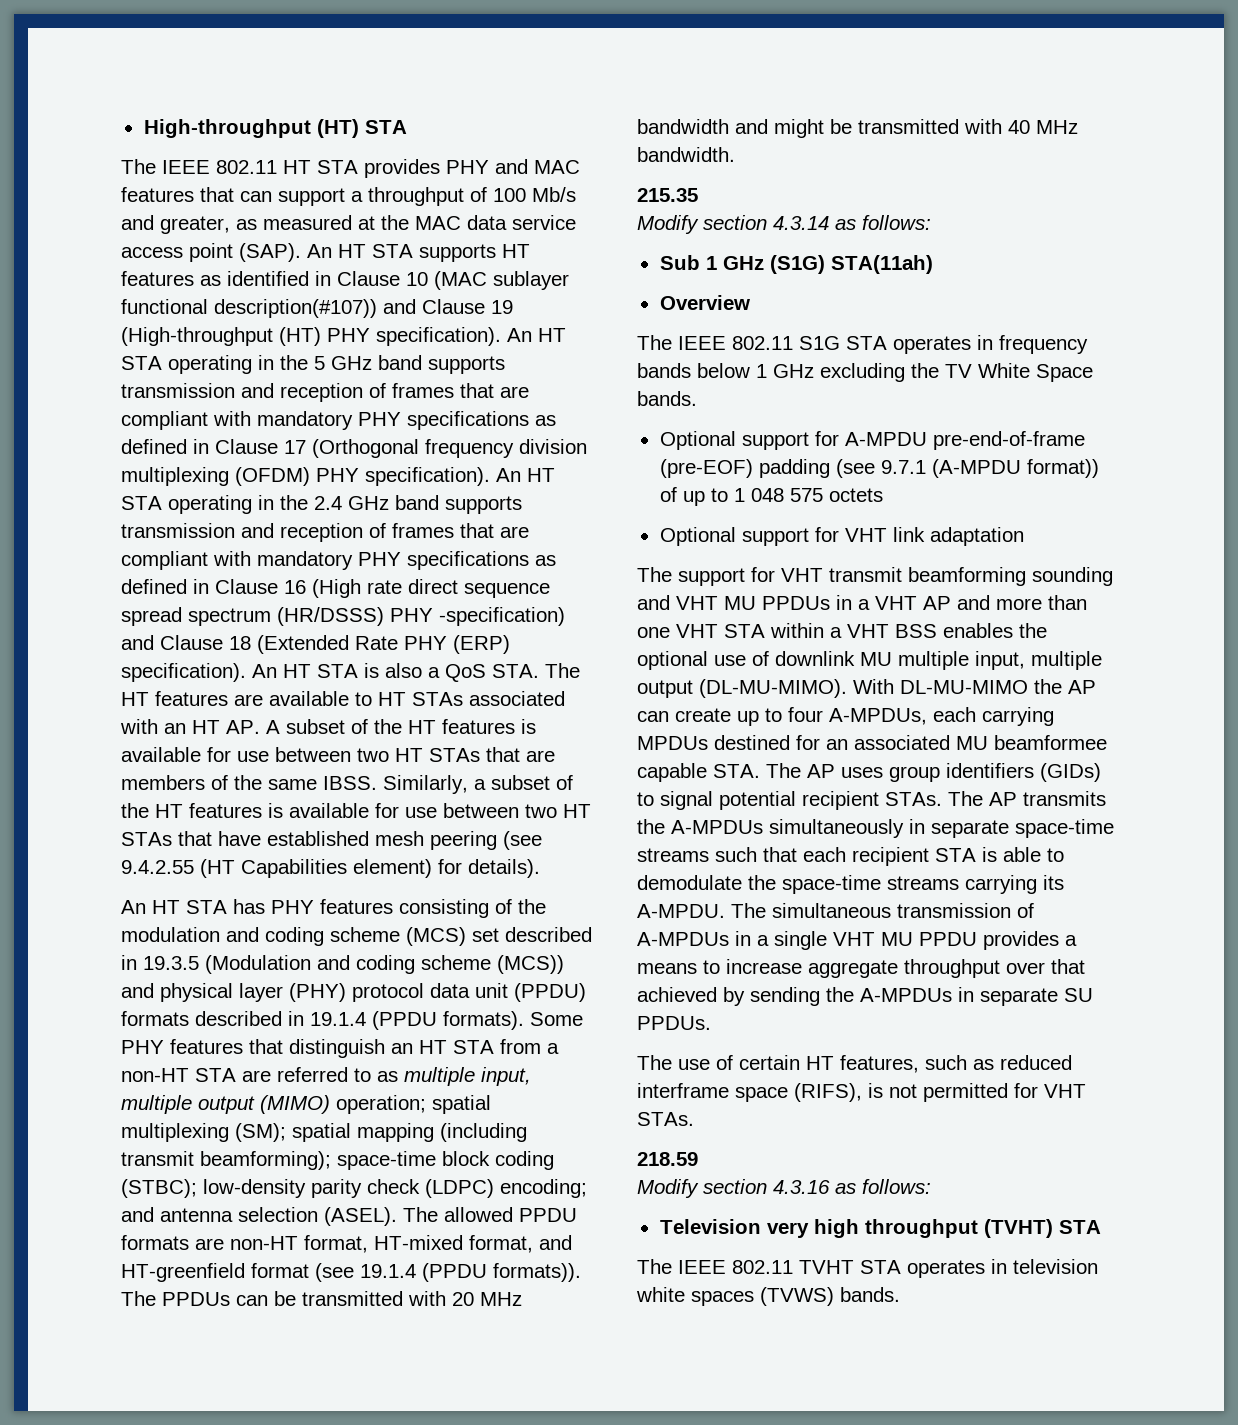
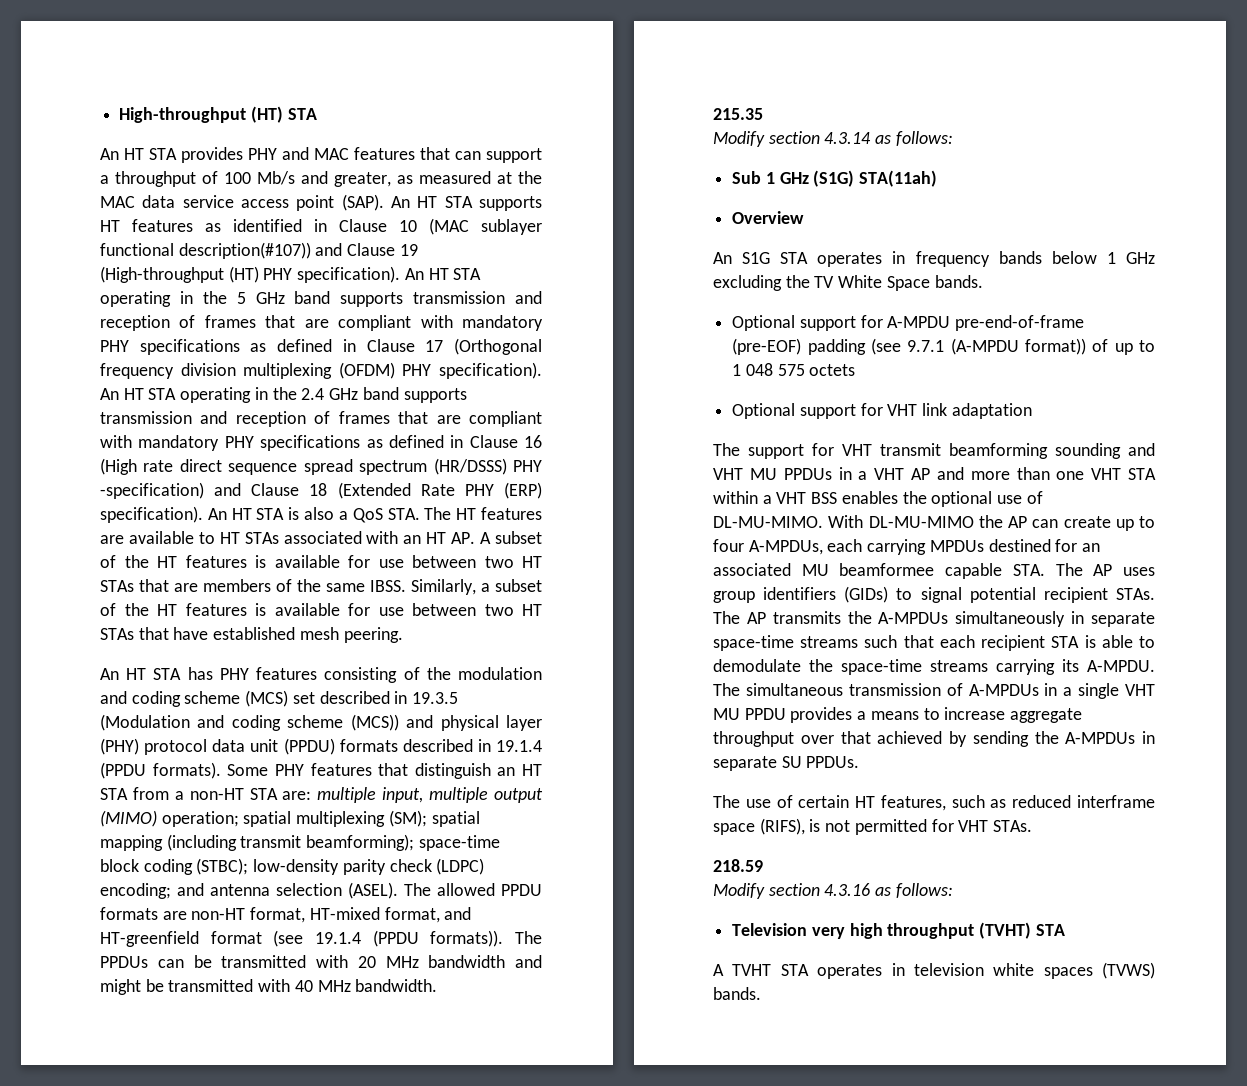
[121,159,277,174] The IEEE 802.11 -> [100,148,119,160] An
[430,831,542,850] [121,859,540,878] peering (see 9.4.2.55 (HT Capabilities element) for details). -> [343,627,403,643] peering.
[242,1067,398,1082] are referred to as -> [282,791,312,800] are:
[637,335,793,350] The IEEE 802.11 -> [713,252,732,264] An
[775,651,1102,670] [637,679,847,698] downlink MU multiple input, multiple output (DL-MU-MIMO). -> [713,516,823,528] DL-MU-MIMO.
[637,1259,793,1274] The IEEE 802.11 -> [713,964,724,976] A

